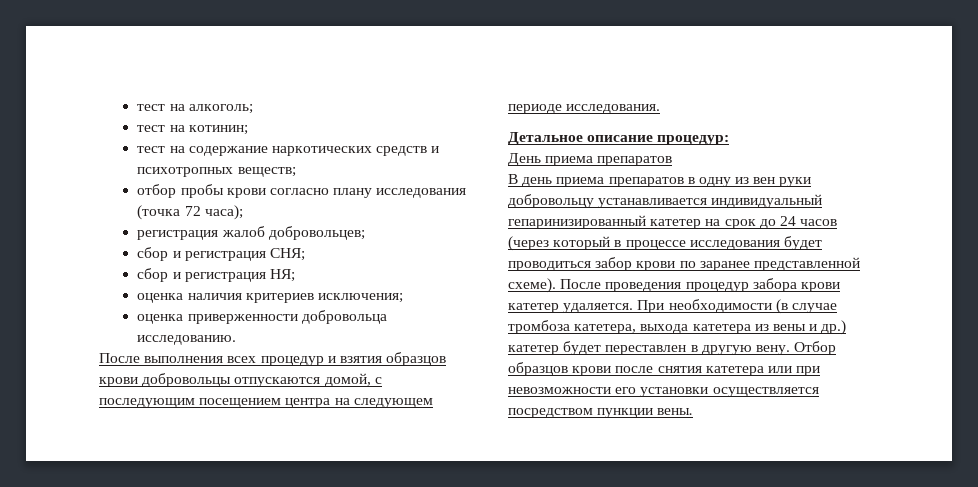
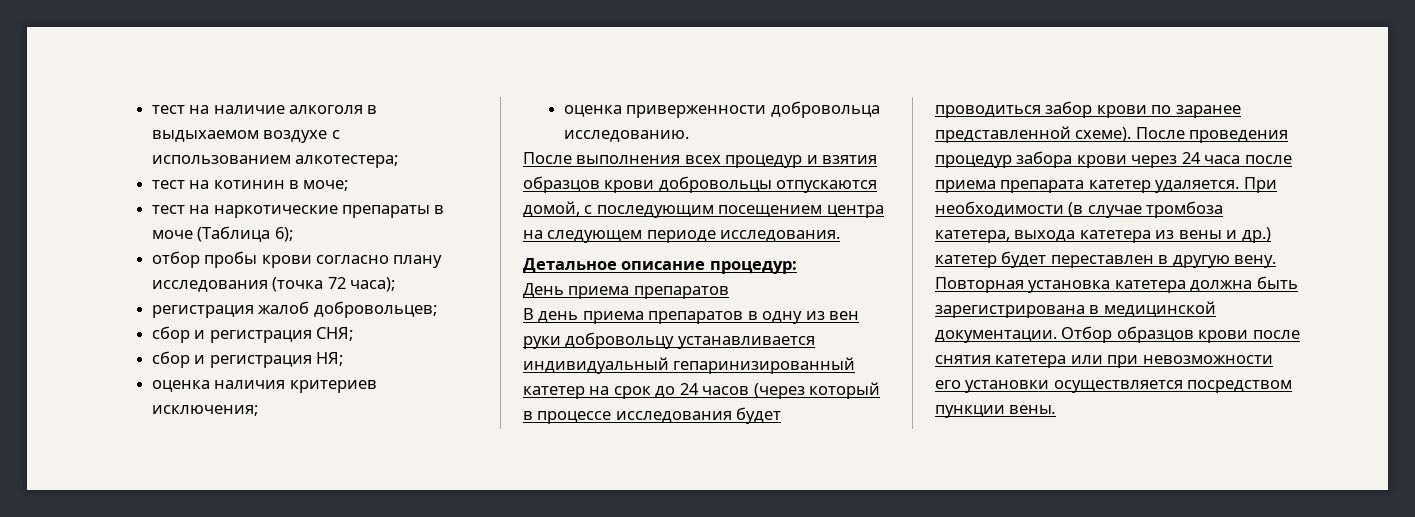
[137,104,253,114] [137,125,248,135] [137,146,440,156] [137,167,296,177] тест на алкоголь; // тест на котинин; // тест на содержание наркотических средств и психотропных веществ; -> [151,105,378,114] [151,130,340,143] [151,155,399,168] [151,180,349,191] [151,205,445,218] [151,226,293,242] тест на наличие алкоголя в выдыхаемом воздухе с использованием алкотестера; // тест на котинин в моче; // тест на наркотические препараты в моче (Таблица 6);
(840, 287) none -> [1131,152,1292,168] [935,180,1085,193] через 24 часа после приема препарата
(790, 350) none -> [935,276,1298,293] [935,301,1216,318] [935,330,1057,343] Повторная установка катетера должна быть зарегистрирована в медицинской документации.

